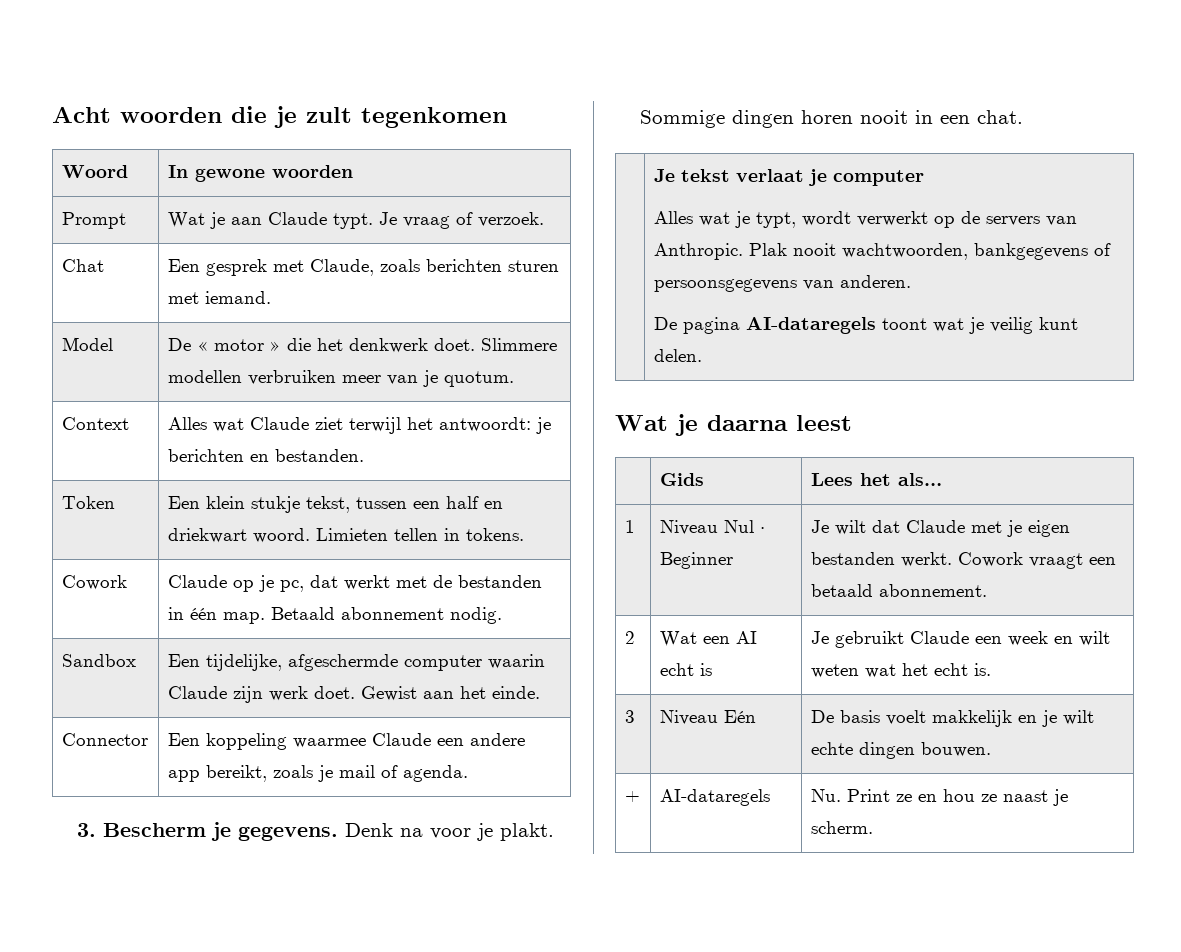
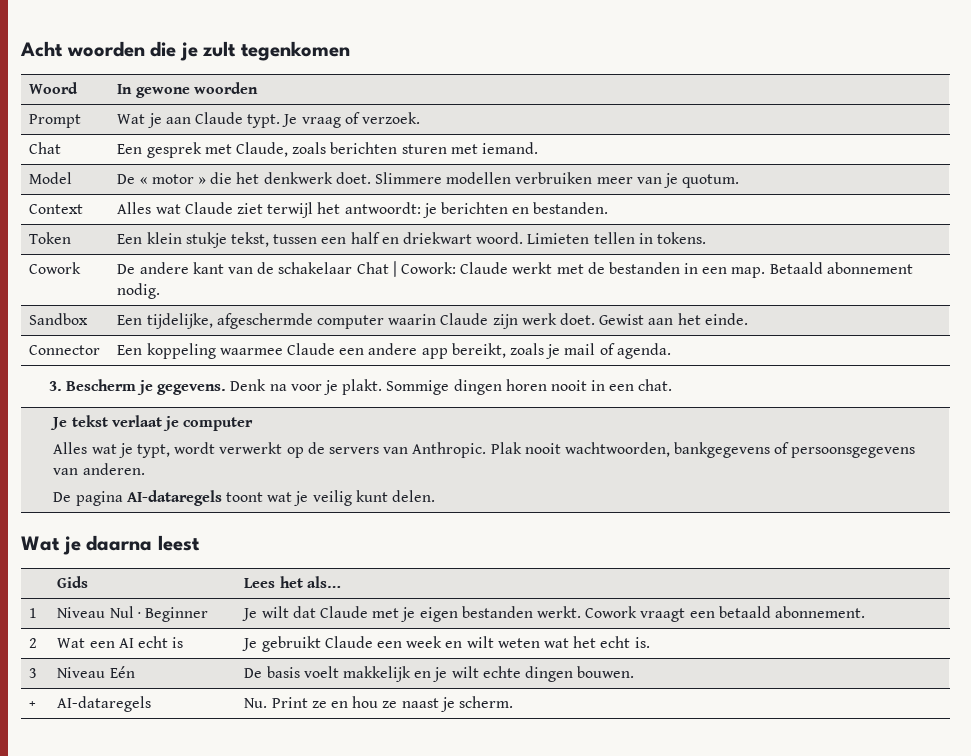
[167,575,338,592] Claude op je pc, dat -> [117,261,509,277] De andere kant van de schakelaar Chat | Cowork: Claude
[189,608,217,620] één -> [702,267,728,274] een

